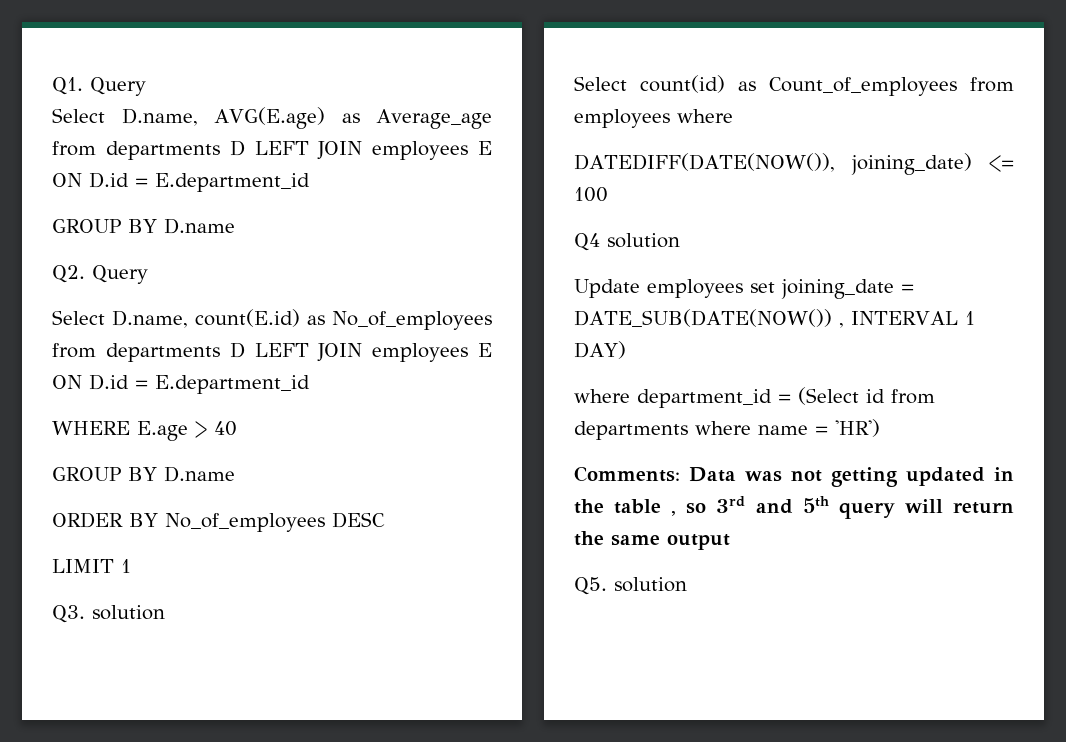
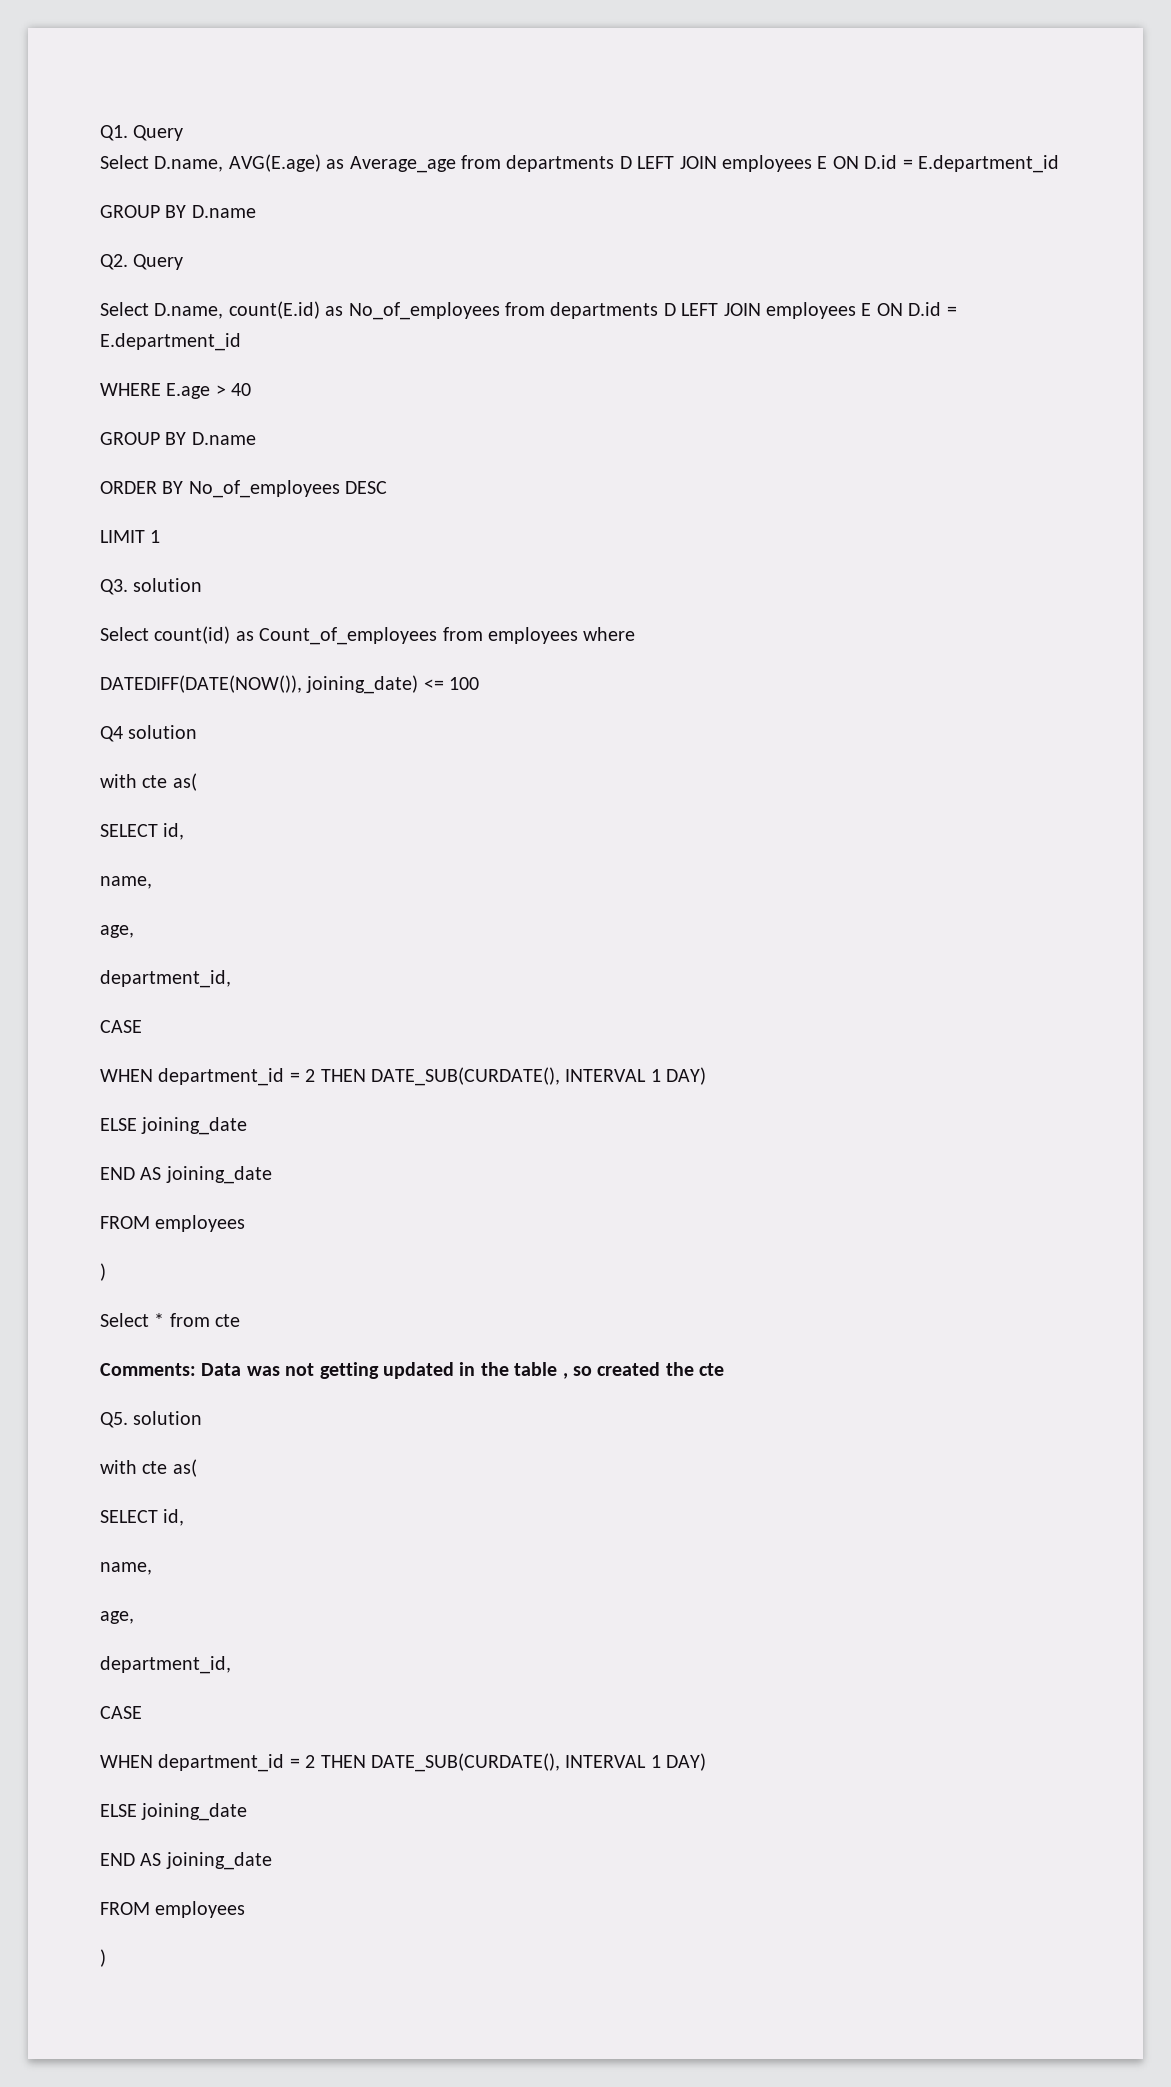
[574,279,914,299] [574,309,975,328] [574,341,626,359] [574,387,935,408] [574,419,880,440] Update employees set joining_date = DATE_SUB(DATE(NOW()) , INTERVAL 1 DAY) // where department_id = (Select id from departments where name = 'HR') -> [100,773,197,791] [100,823,185,840] [100,876,152,889] [100,925,134,938] [100,970,231,988] [100,1020,142,1033] [100,1067,707,1086] [100,1117,248,1135] [100,1166,272,1184] [100,1215,246,1232] [100,1263,106,1281] [100,1313,241,1327] with cte as( // SELECT id, // name, // age, // department_id, // CASE // WHEN department_id = 2 THEN DATE_SUB(CURDATE(), INTERVAL 1 DAY) // ELSE joining_date // END AS joining_date // FROM employees // ) // Select * from cte
[716,496,1014,519] [574,531,730,550] [574,577,687,595] 3rd and 5th query will return the same output // Q5. solution -> [597,1362,725,1376] [100,1411,203,1428] [100,1459,197,1477] [100,1509,185,1526] [100,1562,152,1575] [100,1611,134,1624] [100,1656,231,1674] [100,1706,142,1719] [100,1753,707,1772] [100,1803,248,1821] [100,1852,272,1870] [100,1901,246,1918] [100,1949,106,1967] created the cte // Q5. solution // with cte as( // SELECT id, // name, // age, // department_id, // CASE // WHEN department_id = 2 THEN DATE_SUB(CURDATE(), INTERVAL 1 DAY) // ELSE joining_date // END AS joining_date // FROM employees // )

